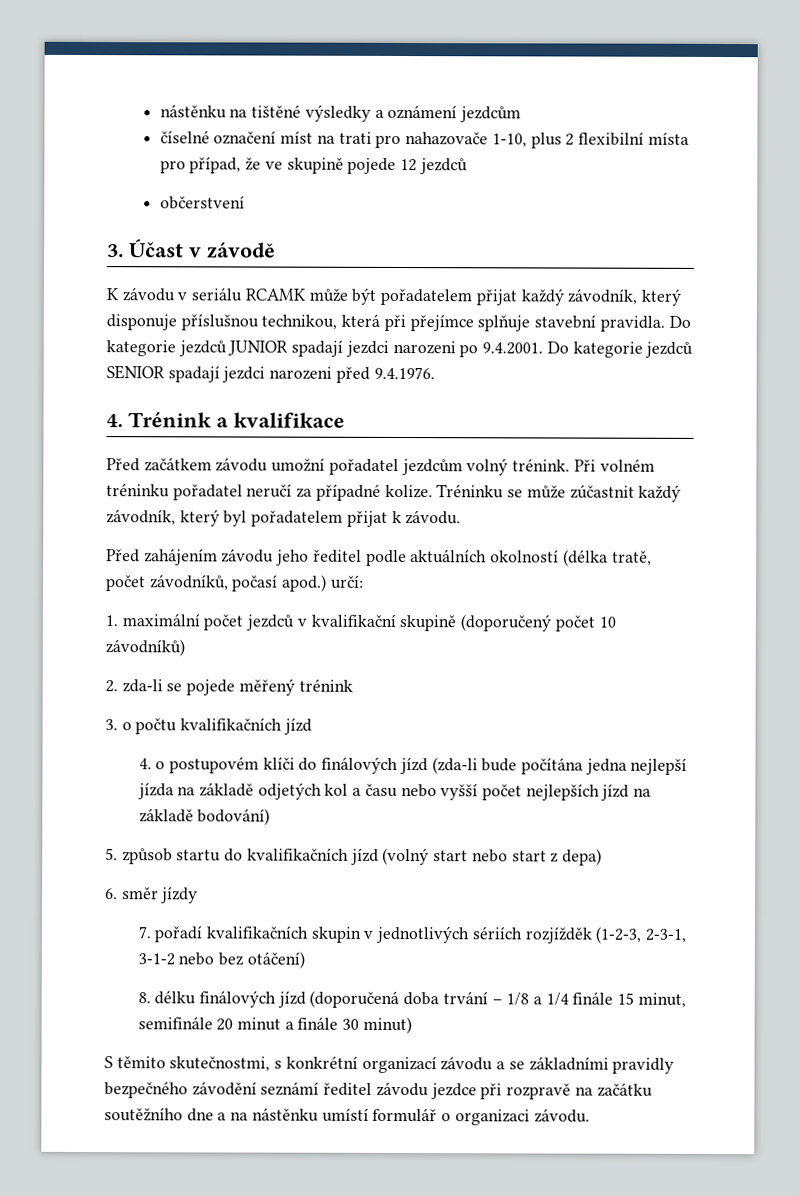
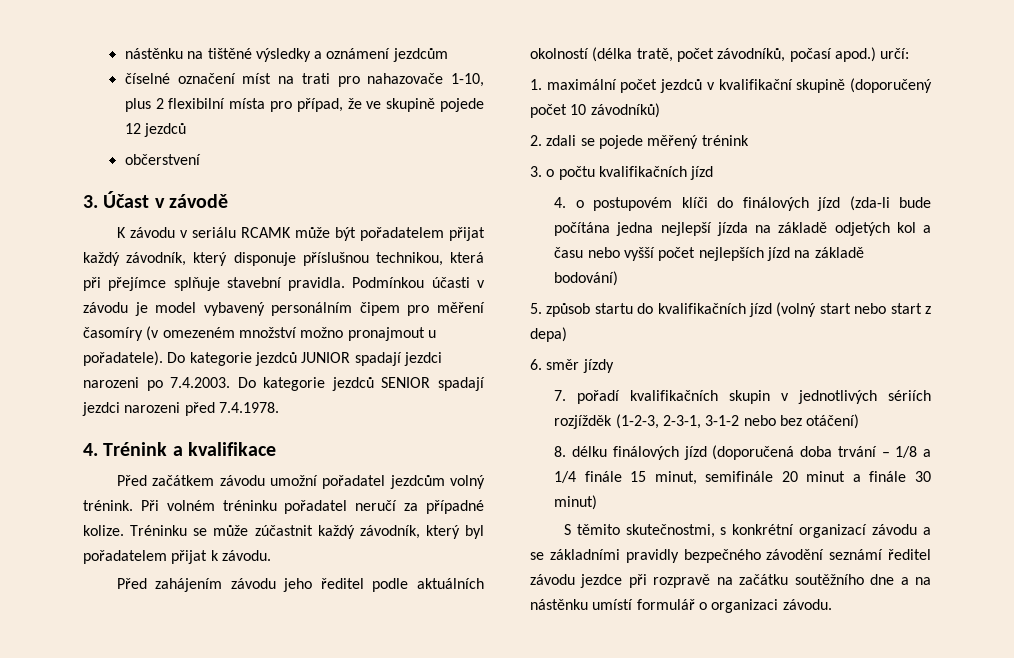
(665, 323) none -> [352,277,485,288] [83,302,485,316] [83,326,436,341] [83,351,163,366] Podmínkou účasti v závodu je model vybavený personálním čipem pro měření časomíry (v omezeném množství možno pronajmout u pořadatele).
[482,342,544,355] 9.4.2001. -> [170,377,231,388] 7.4.2003.
[373,366,435,380] 9.4.1976. -> [218,402,279,413] 7.4.1978.
[121,679,163,693] zda-li -> [546,135,577,146] zdali

